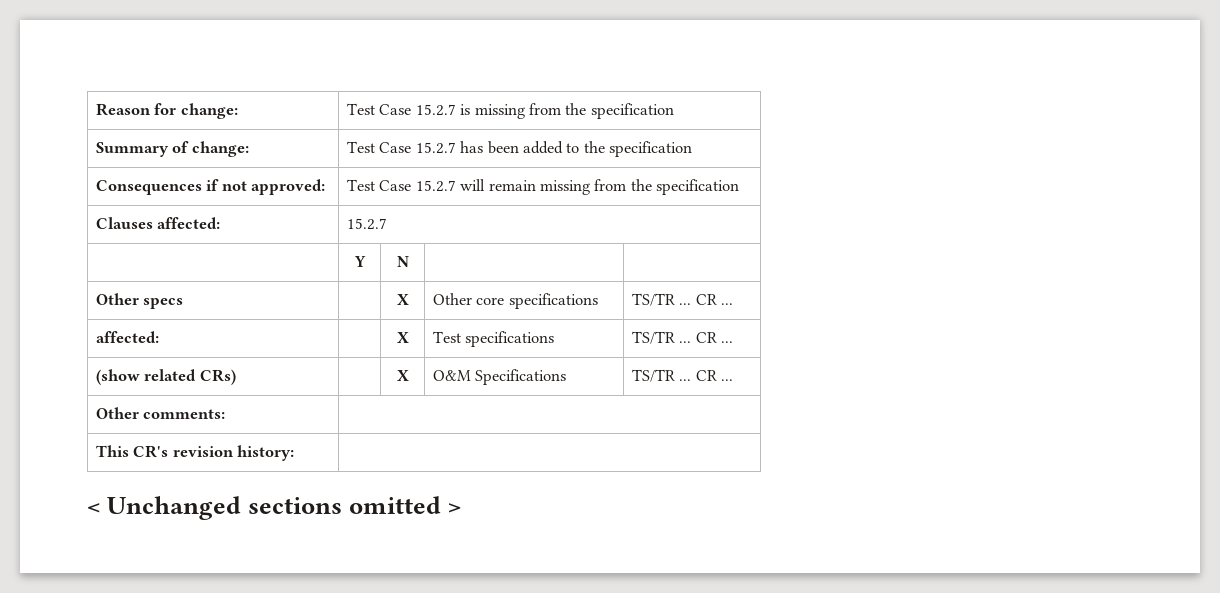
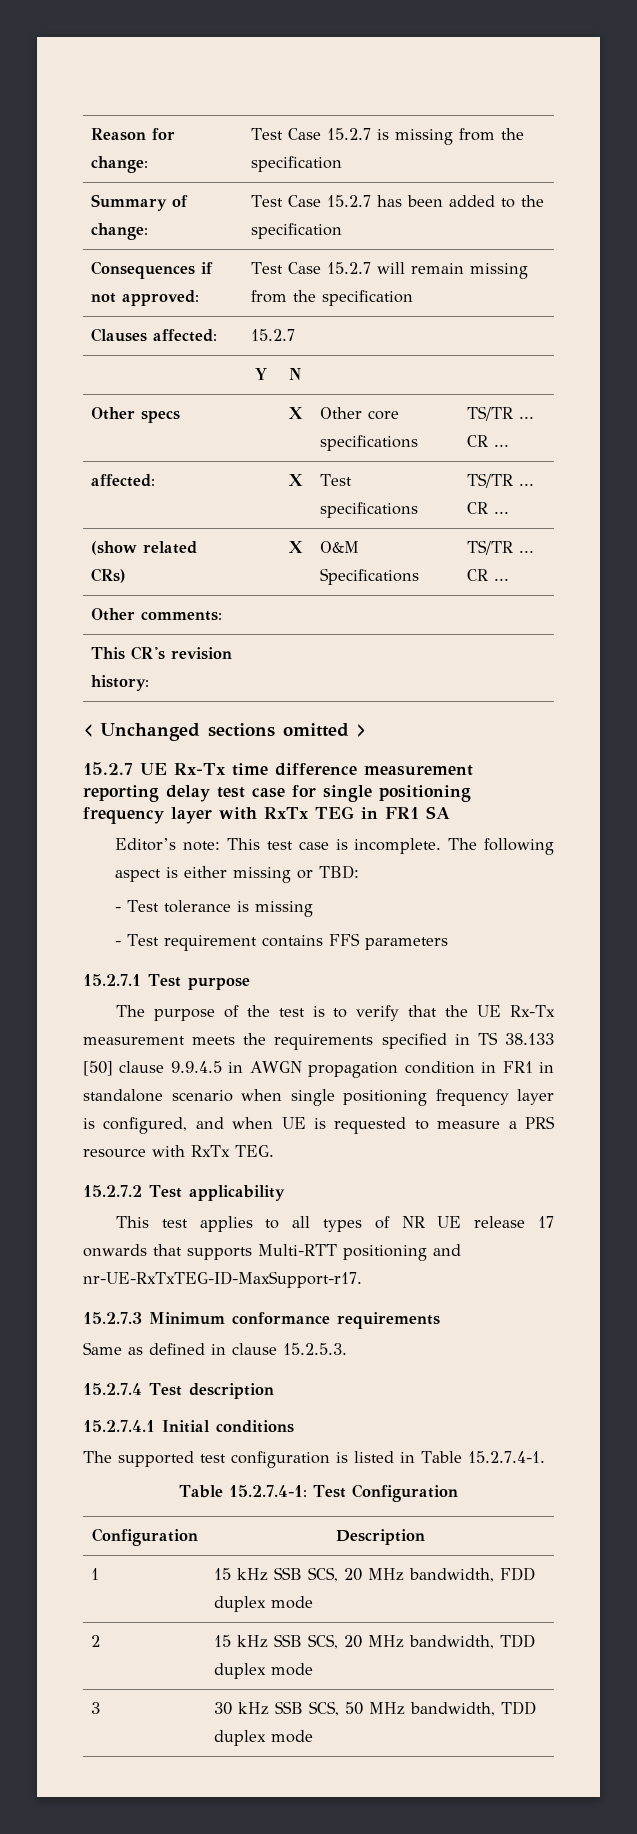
(462, 508) none -> [83,762,473,776] [83,785,471,802] [83,806,450,824] [115,838,554,855] [115,865,360,883] [115,900,314,917] [115,933,449,951] [83,974,250,990] [115,1005,555,1021] [83,1032,555,1050] [83,1061,554,1078] [83,1089,554,1106] [83,1116,555,1134] [83,1145,274,1158] [83,1185,285,1201] [115,1216,554,1232] [83,1244,461,1261] [83,1271,362,1288] [83,1312,440,1329] [83,1342,347,1355] [83,1383,274,1399] [83,1420,294,1433] [83,1451,545,1468] [179,1484,458,1502] [92,1528,198,1546] [335,1529,425,1545] [91,1568,100,1580] [214,1567,536,1582] [214,1596,314,1612] [91,1635,101,1647] [214,1634,536,1649] [214,1663,314,1679] [91,1702,101,1714] [214,1701,537,1716] [214,1730,314,1746] // 15.2.7 UE Rx-Tx time difference measurement reporting delay test case for single positioning frequency layer with RxTx TEG in FR1 SA // Editor’s note: This test case is incomplete. The following aspect is either missing or TBD: // - Test tolerance is missing // - Test requirement contains FFS parameters // 15.2.7.1 Test purpose // The purpose of the test is to verify that the UE Rx-Tx measurement meets the requirements specified in TS 38.133 [50] clause 9.9.4.5 in AWGN propagation condition in FR1 in standalone scenario when single positioning frequency layer is configured, and when UE is requested to measure a PRS resource with RxTx TEG. // 15.2.7.2 Test applicability // This test applies to all types of NR UE release 17 onwards that supports Multi-RTT positioning and nr-UE-RxTxTEG-ID-MaxSupport-r17. // 15.2.7.3 Minimum conformance requirements // Same as defined in clause 15.2.5.3. // 15.2.7.4 Test description // 15.2.7.4.1 Initial conditions // The supported test configuration is listed in Table 15.2.7.4-1. // Table 15.2.7.4-1: Test Configuration // Configuration | Description // 1 | 15 kHz SSB SCS, 20 MHz bandwidth, FDD duplex mode // 2 | 15 kHz SSB SCS, 20 MHz bandwidth, TDD duplex mode // 3 | 30 kHz SSB SCS, 50 MHz bandwidth, TDD duplex mode

